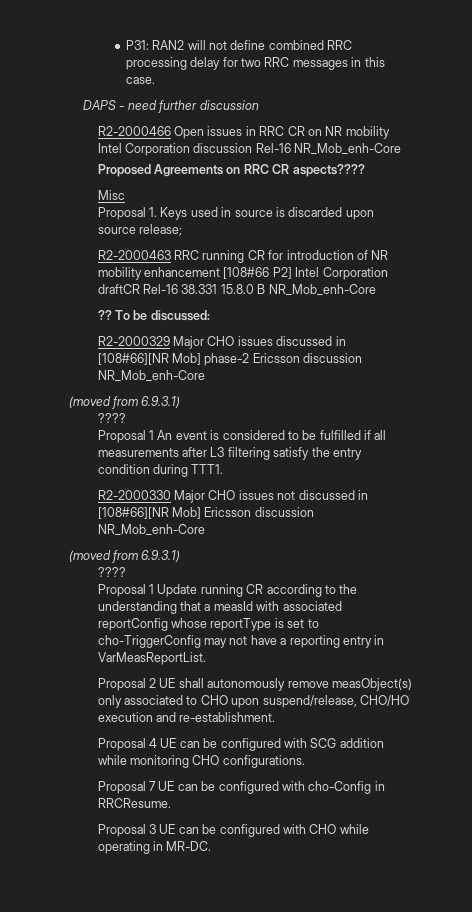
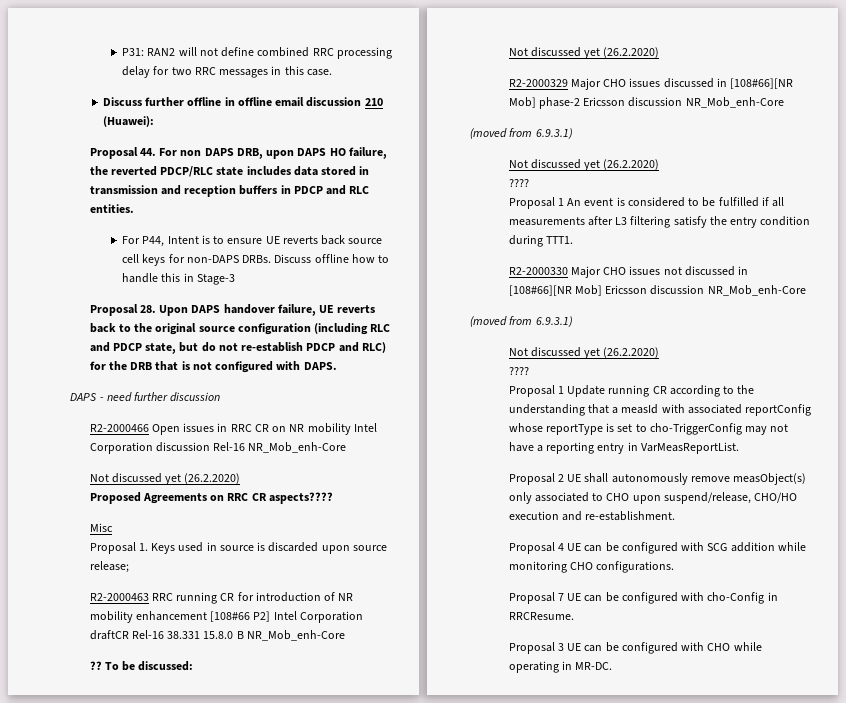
(155, 80) none -> [102,97,383,107] [102,116,154,127] [89,147,387,159] [89,166,370,177] [89,185,370,197] [89,204,134,213] [122,235,383,247] [122,254,390,266] [122,273,235,285] [89,304,376,316] [89,323,391,335] [89,342,386,354] [89,361,337,373] // Discuss further offline in offline email discussion 210 (Huawei): // Proposal 44. For non DAPS DRB, upon DAPS HO failure, the reverted PDCP/RLC state includes data stored in transmission and reception buffers in PDCP and RLC entities. // For P44, Intent is to ensure UE reverts back source cell keys for non-DAPS DRBs. Discuss offline how to handle this in Stage-3 // Proposal 28. Upon DAPS handover failure, UE reverts back to the original source configuration (including RLC and PDCP state, but do not re-establish PDCP and RLC) for the DRB that is not configured with DAPS.
(402, 148) none -> [89,473,241,485] // Not discussed yet (26.2.2020)
(210, 315) none -> [508,47,660,59] // Not discussed yet (26.2.2020)
(181, 402) none -> [508,159,660,171] // Not discussed yet (26.2.2020)
(181, 556) none -> [508,347,660,359] // Not discussed yet (26.2.2020)

